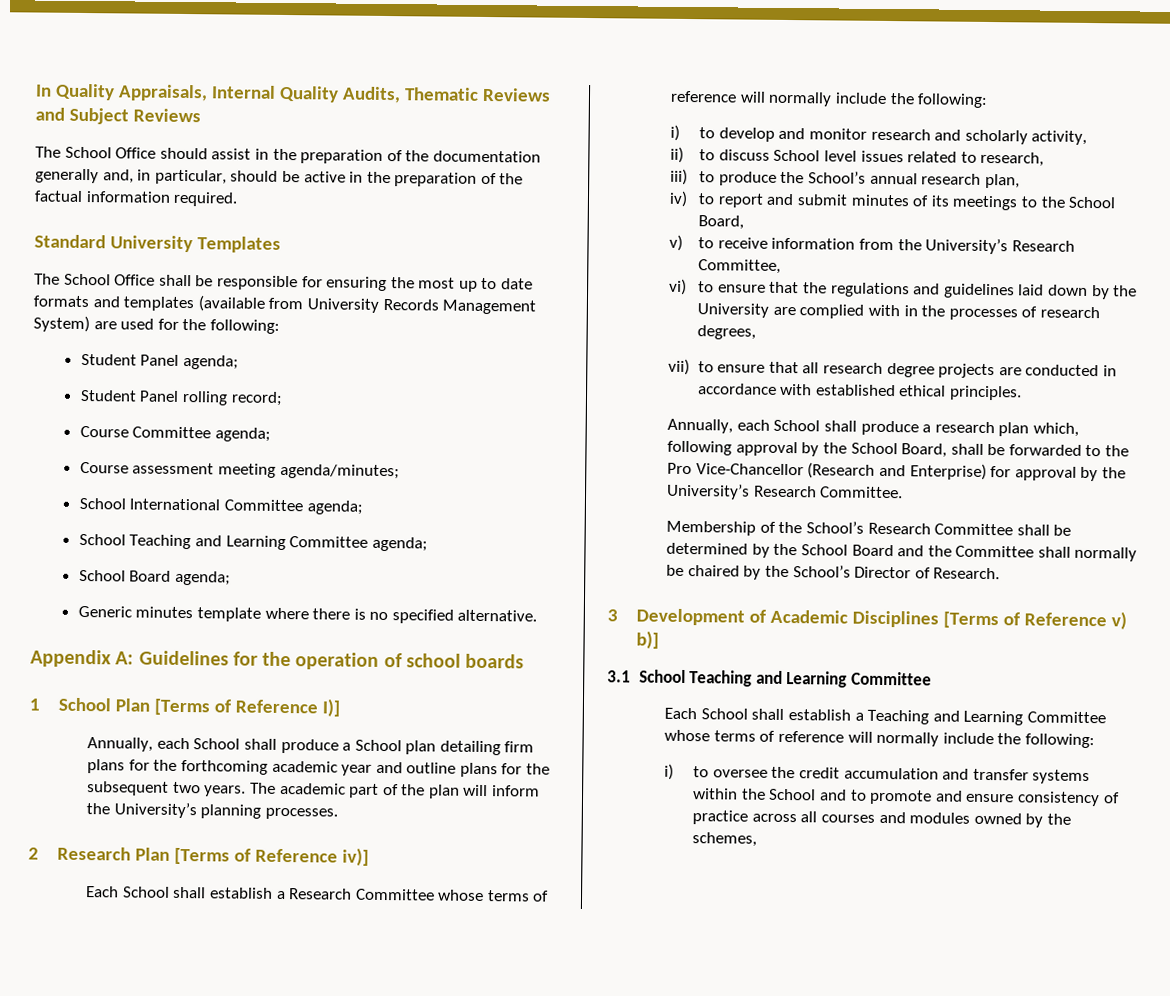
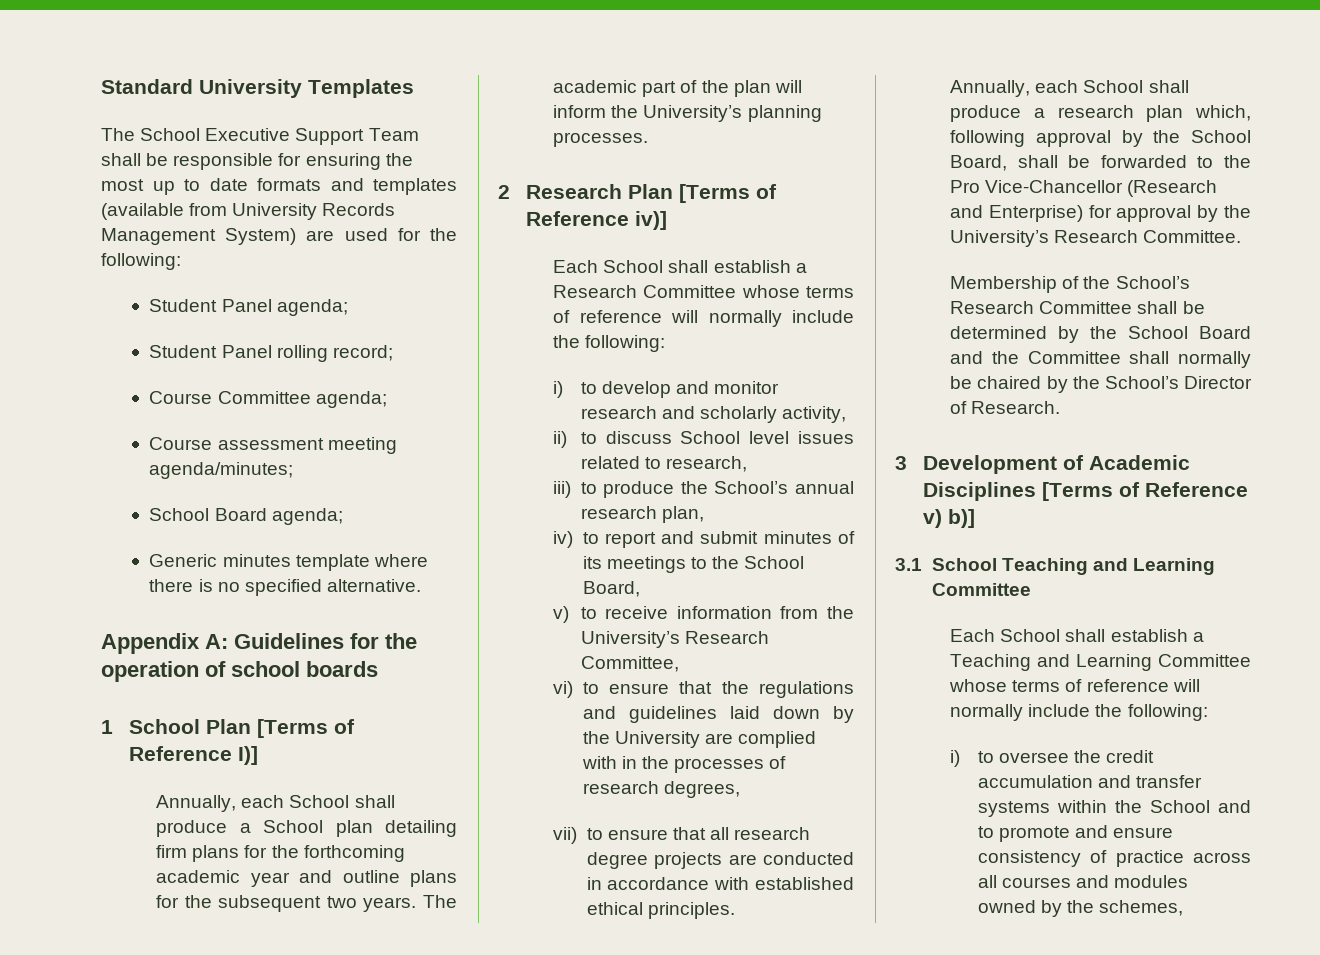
[35,83,551,104] [35,107,201,125] [35,146,541,164] [35,168,524,187] [34,190,239,207] In Quality Appraisals, Internal Quality Audits, Thematic Reviews and Subject Reviews // The School Office should assist in the preparation of the documentation generally and, in particular, should be active in the preparation of the factual information required. // -> (101, 86) none
[114,274,156,286] Office -> [205,128,419,145] Executive Support Team
[78,497,363,515] [78,533,428,552] // School International Committee agenda; // School Teaching and Learning Committee agenda; -> (294, 470) none

